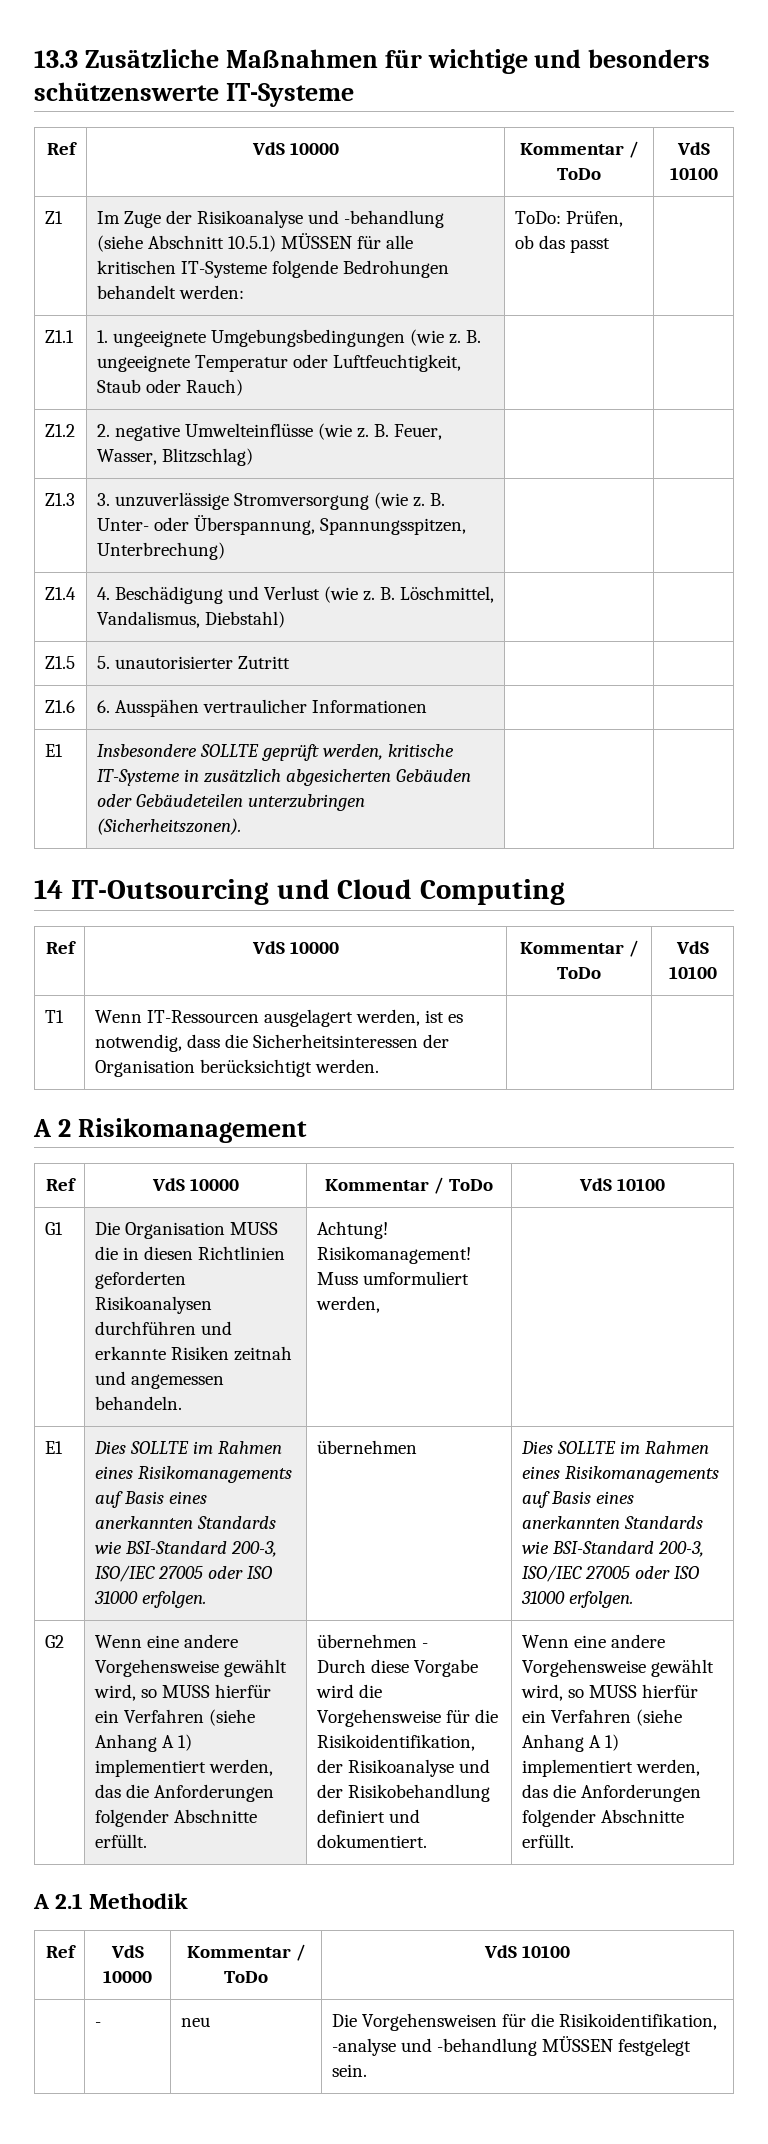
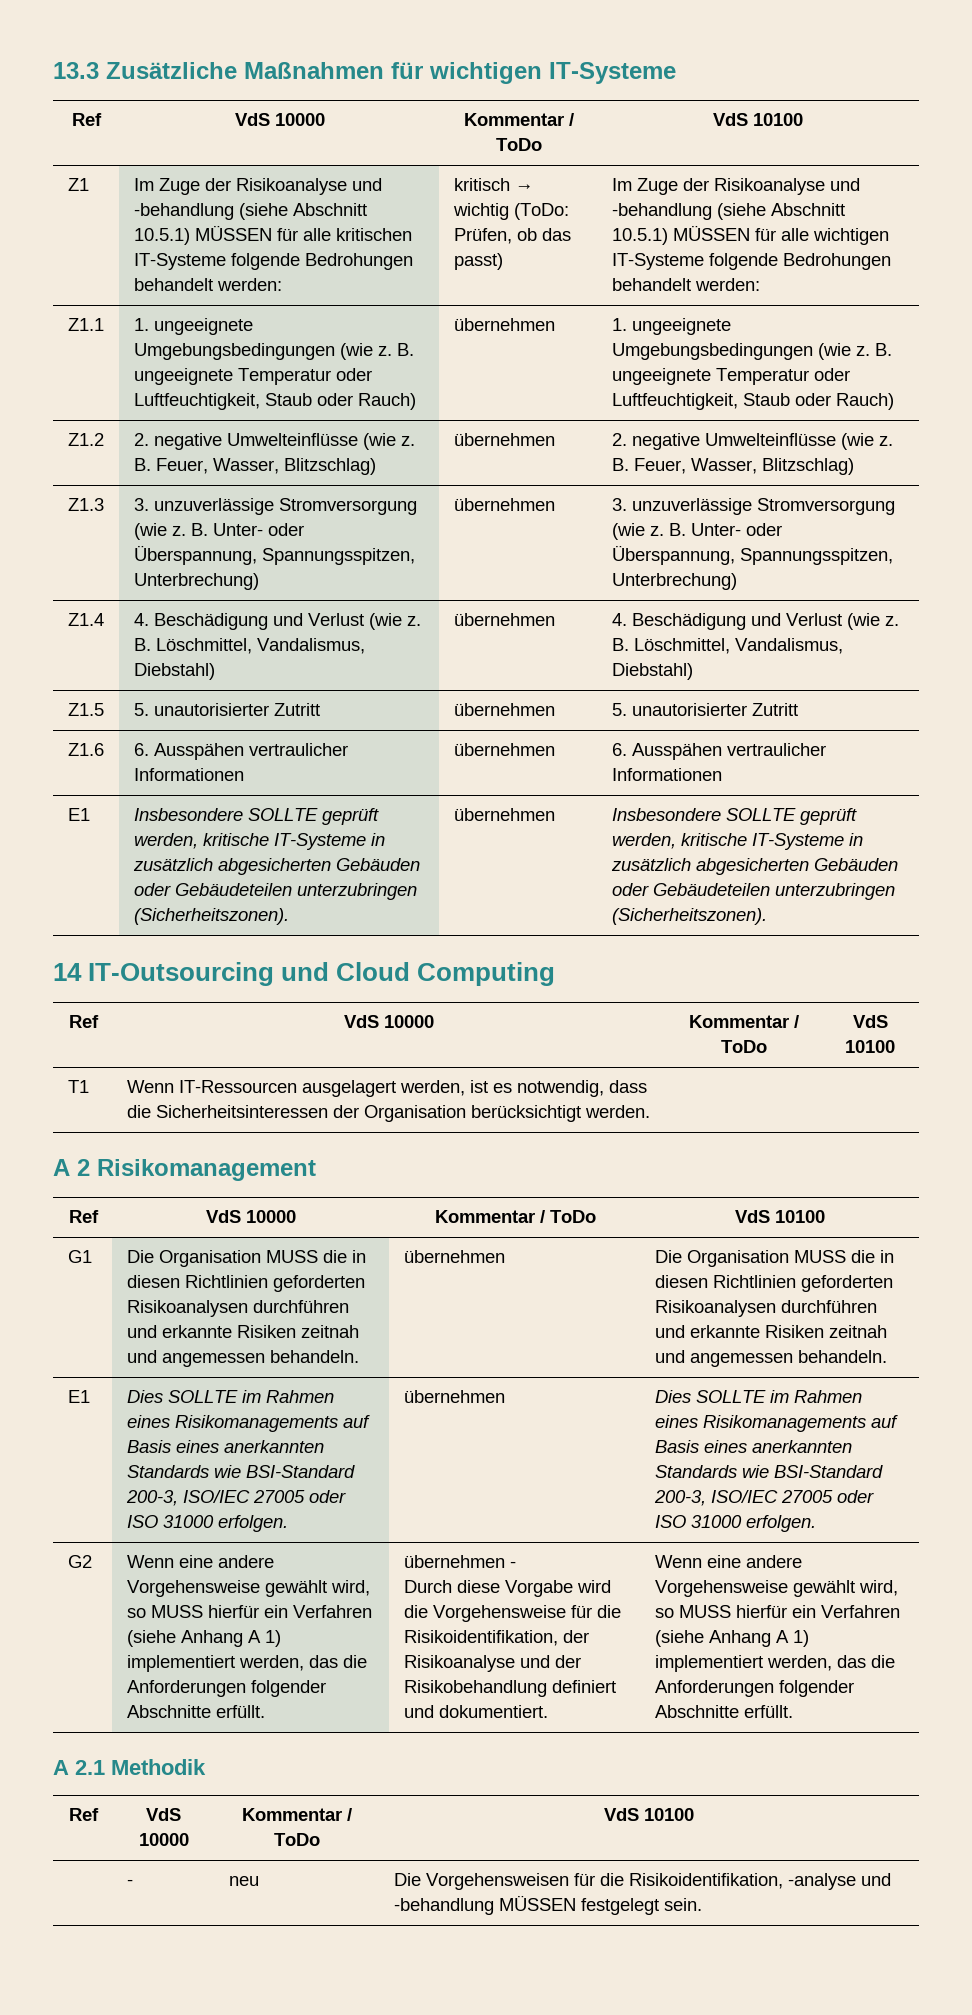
[427,49,711,74] [34,82,219,101] wichtige und besonders schützenswerte -> [429,62,542,84] wichtigen
[514,211,623,227] [514,235,610,253] ToDo: Prüfen, ob das passt | -> [453,178,534,191] [452,203,569,220] [453,228,571,244] [453,253,503,270] [611,178,860,195] [611,203,845,220] [611,225,889,245] [611,253,891,270] [611,278,760,291] kritisch → wichtig (ToDo: Prüfen, ob das passt) | Im Zuge der Risikoanalyse und -behandlung (siehe Abschnitt 10.5.1) MÜSSEN für alle wichtigen IT-Systeme folgende Bedrohungen behandelt werden:
(243, 387) | -> [453,318,555,331] [611,318,731,335] [611,343,892,360] [611,368,850,385] [611,393,894,410] übernehmen | 1. ungeeignete Umgebungsbedingungen (wie z. B. ungeeignete Temperatur oder Luftfeuchtigkeit, Staub oder Rauch)
(253, 457) | -> [453,433,555,446] [611,433,893,450] [611,458,854,475] übernehmen | 2. negative Umwelteinflüsse (wie z. B. Feuer, Wasser, Blitzschlag)
(225, 551) | -> [453,498,555,511] [611,498,895,515] [611,523,782,540] [611,545,893,565] [611,573,737,590] übernehmen | 3. unzuverlässige Stromversorgung (wie z. B. Unter- oder Überspannung, Spannungsspitzen, Unterbrechung)
(285, 619) | -> [453,613,555,626] [611,613,899,630] [611,638,843,654] [611,663,693,680] übernehmen | 4. Beschädigung und Verlust (wie z. B. Löschmittel, Vandalismus, Diebstahl)
(290, 662) | -> [453,703,555,716] [611,703,798,716] übernehmen | 5. unautorisierter Zutritt
(427, 706) | -> [453,743,555,756] [611,743,826,760] [611,768,722,781] übernehmen | 6. Ausspähen vertraulicher Informationen
(241, 826) | -> [453,808,555,821] [611,808,857,825] [611,833,863,850] [610,858,898,875] [611,883,895,900] [611,908,767,925] übernehmen | Insbesondere SOLLTE geprüft werden, kritische IT-Systeme in zusätzlich abgesicherten Gebäuden oder Gebäudeteilen unterzubringen (Sicherheitszonen).
[316,1221,388,1239] [316,1246,471,1264] [316,1271,469,1285] [315,1296,380,1313] Achtung! Risikomanagement! Muss umformuliert werden, | -> [403,1250,505,1263] [654,1250,894,1267] [654,1275,893,1292] [654,1300,877,1317] [654,1325,887,1338] [654,1350,887,1367] übernehmen | Die Organisation MUSS die in diesen Richtlinien geforderten Risikoanalysen durchführen und erkannte Risiken zeitnah und angemessen behandeln.

